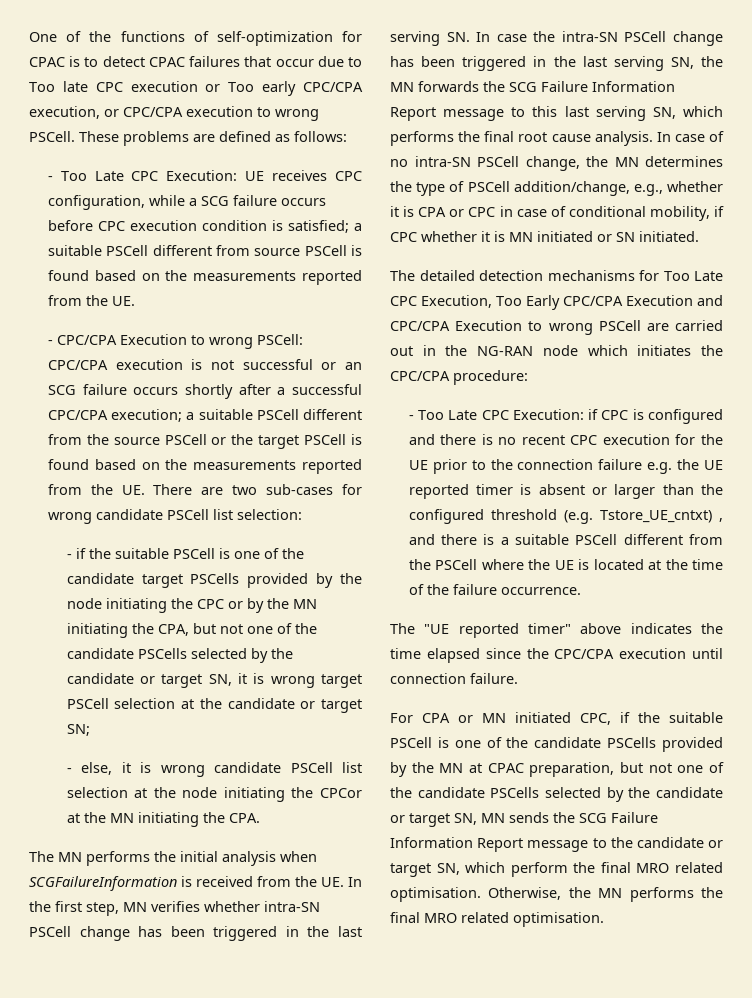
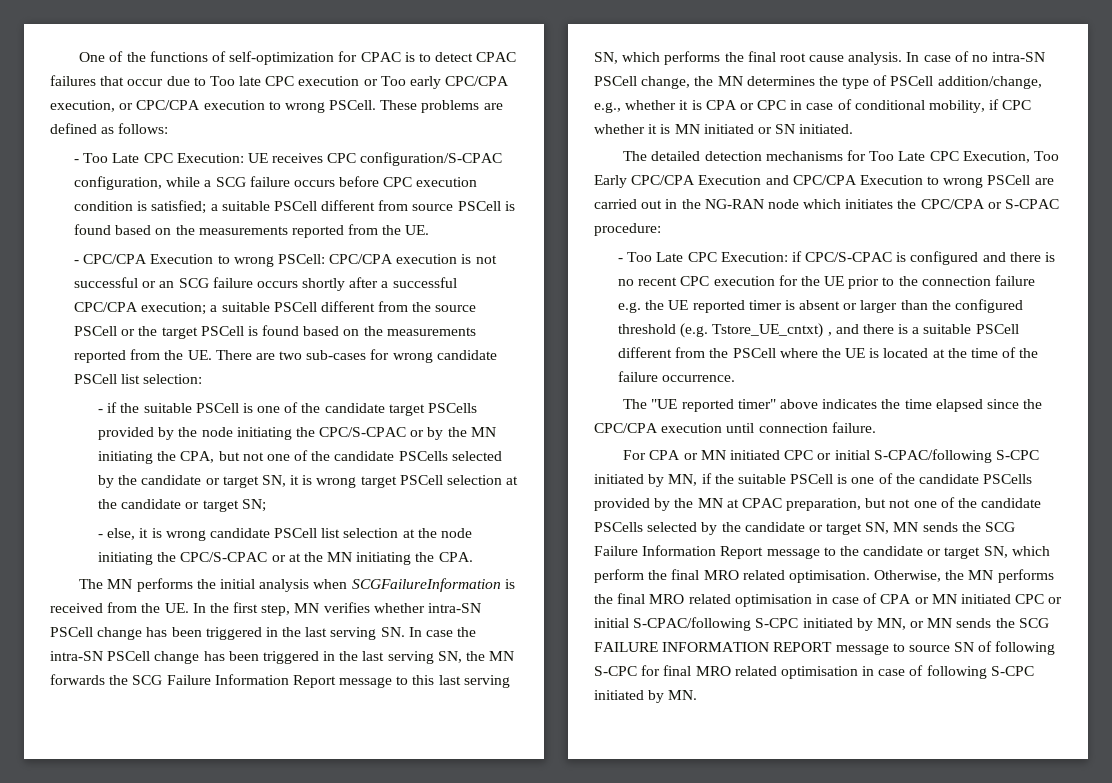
(362, 176) none -> [360,152,503,166] configuration/S-CPAC
[196,599,224,609] CPC -> [319,427,407,437] CPC/S-CPAC
[320,788,362,798] CPCor -> [180,552,286,562] CPC/S-CPAC or
(450, 376) none -> [987,199,1060,209] or S-CPAC
[601,410,629,420] CPC -> [805,252,893,262] CPC/S-CPAC
[580,713,611,725] CPC, -> [784,449,1039,463] [594,474,698,487] CPC or initial S-CPAC/following S-CPC initiated by MN,
[513,912,604,927] optimisation. -> [734,593,1063,607] [594,617,1049,631] [594,641,1056,655] [594,665,1034,679] [594,690,698,703] optimisation in case of CPA or MN initiated CPC or initial S-CPAC/following S-CPC initiated by MN, or MN sends the SCG FAILURE INFORMATION REPORT message to source SN of following S-CPC for final MRO related optimisation in case of following S-CPC initiated by MN.

